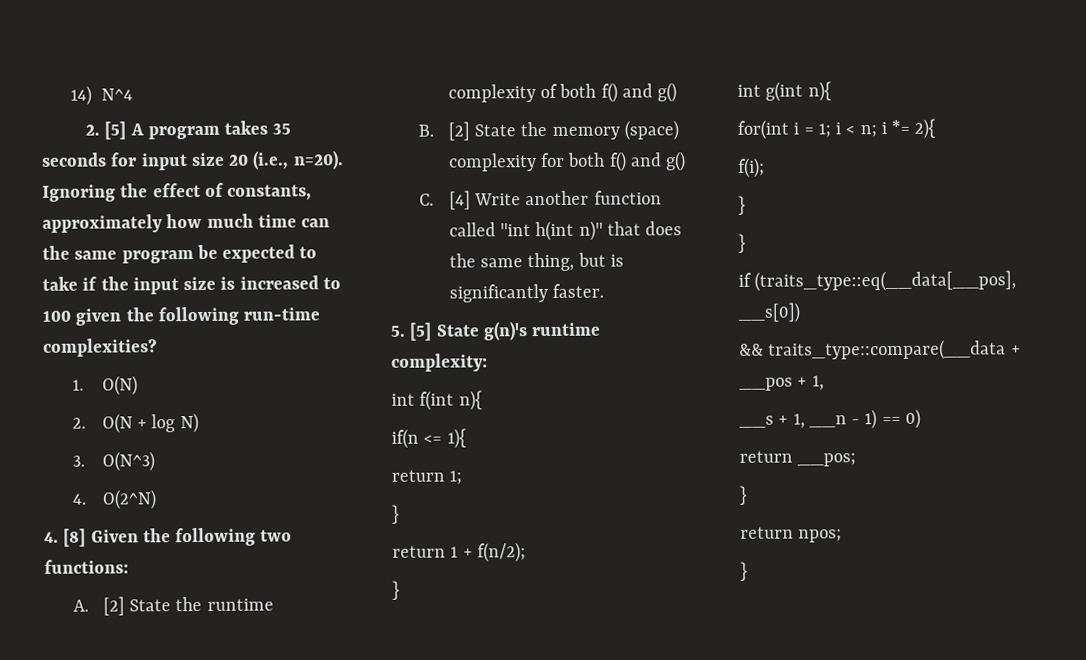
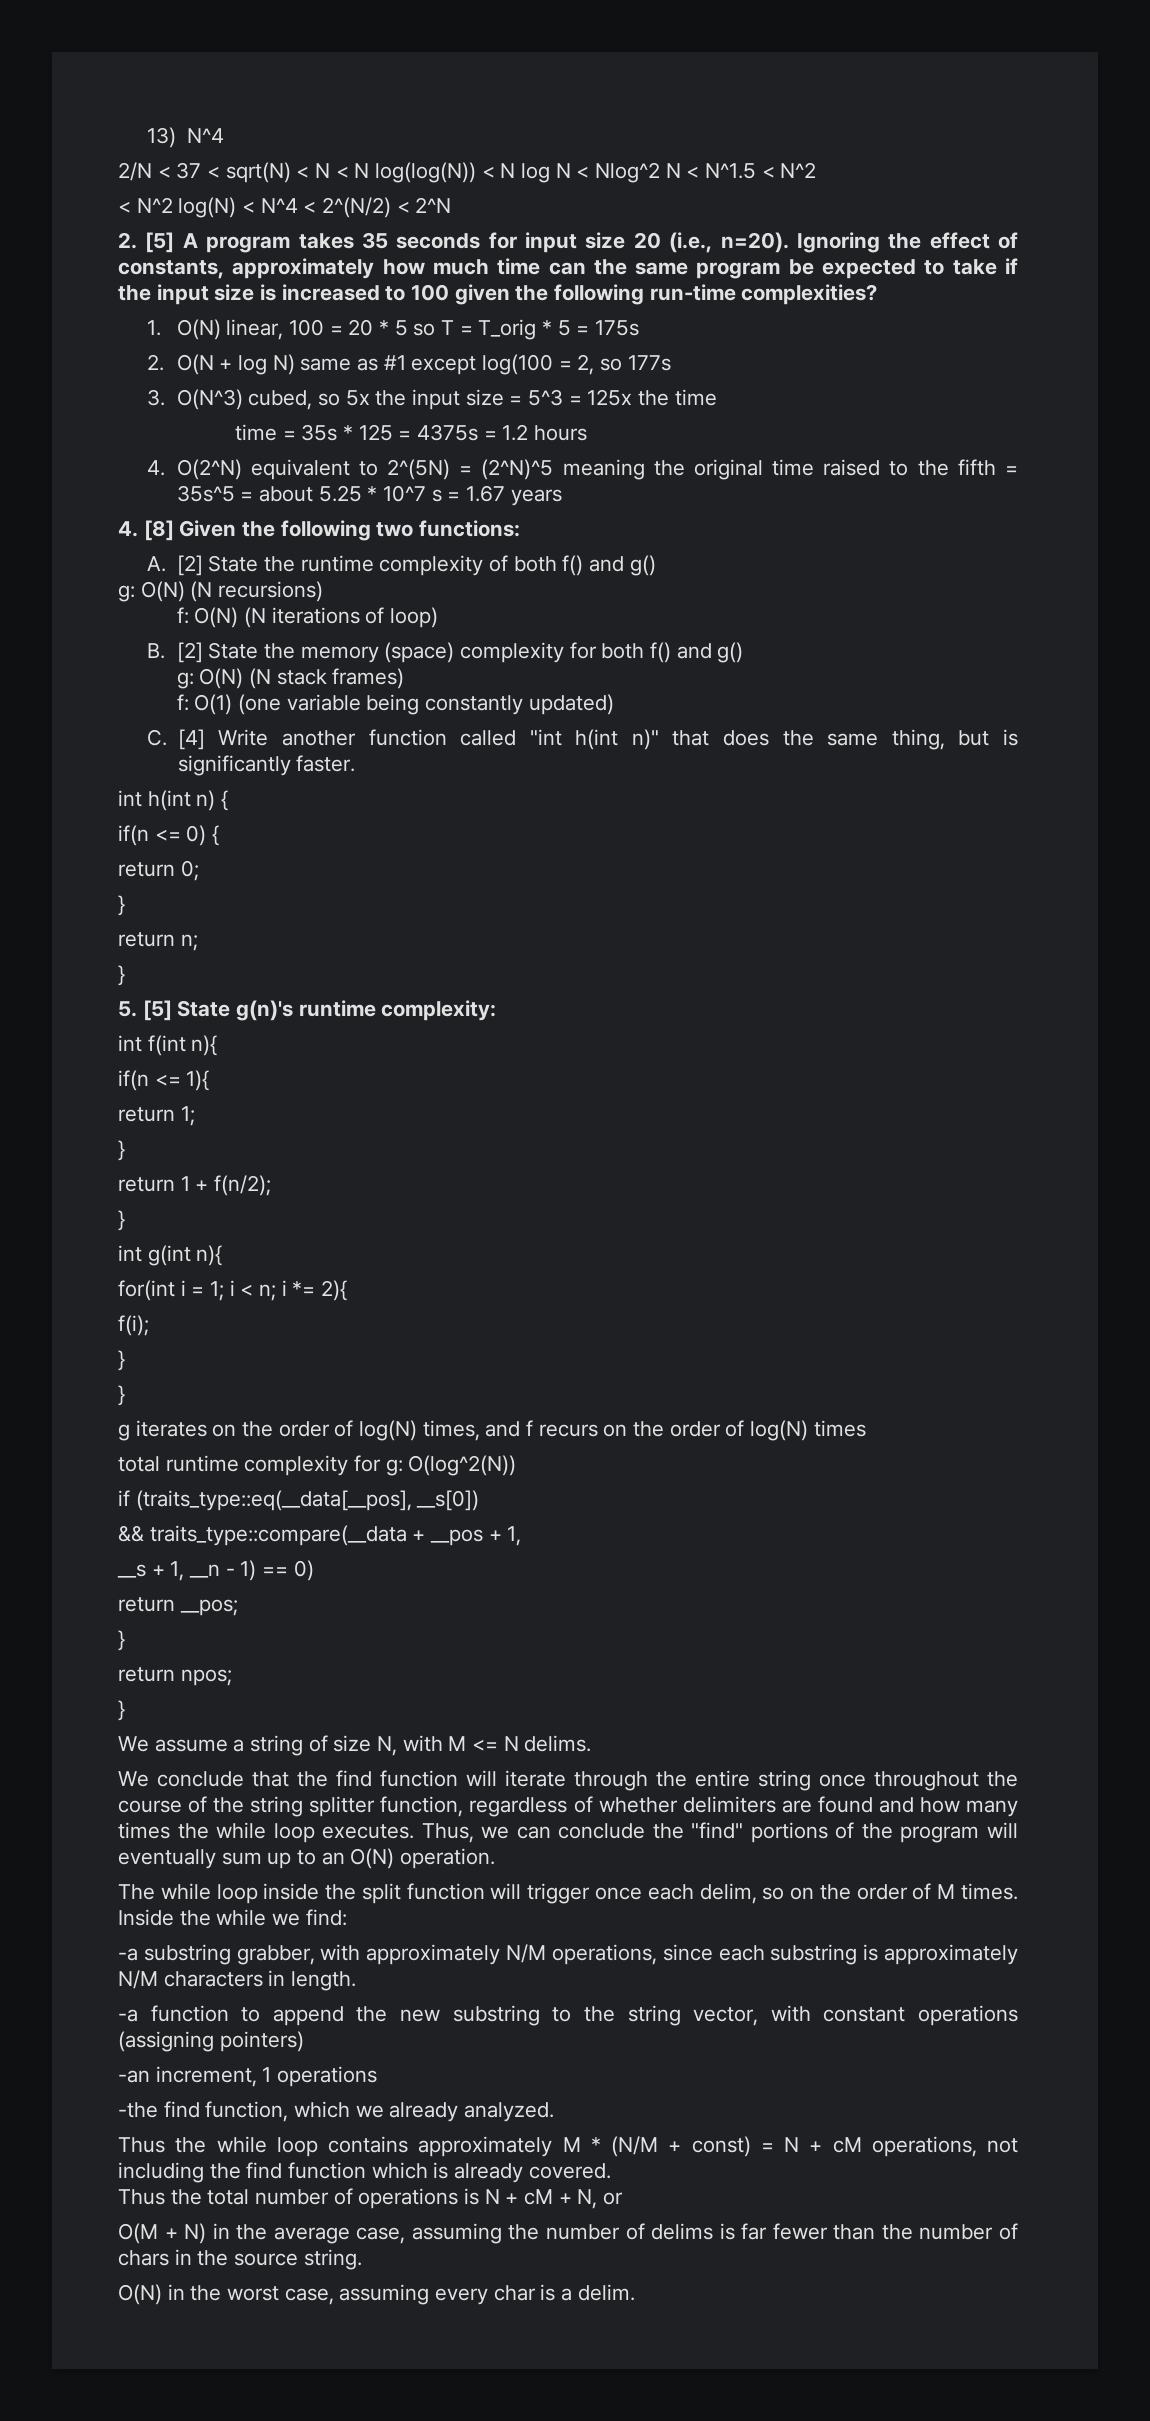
[70,85,134,106] 14) N^4 -> [147,127,224,148] [118,162,817,183] [118,197,452,218] 13) N^4 // 2/N < 37 < sqrt(N) < N < N log(log(N)) < N log N < Nlog^2 N < N^1.5 < N^2 // < N^2 log(N) < N^4 < 2^(N/2) < 2^N
(138, 385) none -> [226,319,639,340] linear, 100 = 20 * 5 so T = T_orig * 5 = 175s
[72,451,155,472] [72,489,157,510] // 3. O(N^3) // 4. O(2^N) -> [300,354,671,375] [147,389,717,410] [235,424,588,441] [147,459,1018,480] [176,485,562,506] same as #1 except log(100 = 2, so 177s // 3. O(N^3) cubed, so 5x the input size = 5^3 = 125x the time // time = 35s * 125 = 4375s = 1.2 hours // 4. O(2^N) equivalent to 2^(5N) = (2^N)^5 meaning the original time raised to the fifth = 35s^5 = about 5.25 * 10^7 s = 1.67 years
(678, 92) none -> [118,581,324,602] [176,607,438,628] // g: O(N) (N recursions) // f: O(N) (N iterations of loop)
(687, 161) none -> [176,668,405,689] [176,694,614,715] // g: O(N) (N stack frames) // f: O(1) (one variable being constantly updated)
(604, 290) none -> [118,790,229,811] [118,825,220,846] [118,860,199,881] [118,895,125,916] [118,932,198,951] [118,965,125,986] // int h(int n) { // if(n <= 0) { // return 0; // } // return n; // }
(746, 243) none -> [118,1420,866,1441] [118,1455,517,1476] // g iterates on the order of log(N) times, and f recurs on the order of log(N) times // total runtime complexity for g: O(log^2(N))
(748, 571) none -> [118,1735,592,1756] [118,1770,1018,1791] [118,1796,1018,1817] [118,1822,1018,1843] [118,1848,496,1869] [118,1883,1019,1904] [118,1909,347,1926] [118,1944,1019,1965] [118,1970,357,1991] [118,2005,1019,2026] [118,2031,304,2052] [118,2066,378,2087] [118,2101,555,2122] [118,2136,1018,2157] [118,2162,611,2183] [118,2188,624,2209] [118,2223,1018,2244] [118,2249,362,2270] [118,2284,635,2305] // We assume a string of size N, with M <= N delims. // We conclude that the find function will iterate through the entire string once throughout the course of the string splitter function, regardless of whether delimiters are found and how many times the while loop executes. Thus, we can conclude the "find" portions of the program will eventually sum up to an O(N) operation. // The while loop inside the split function will trigger once each delim, so on the order of M times. Inside the while we find: // -a substring grabber, with approximately N/M operations, since each substring is approximately N/M characters in length. // -a function to append the new substring to the string vector, with constant operations (assigning pointers) // -an increment, 1 operations // -the find function, which we already analyzed. // Thus the while loop contains approximately M * (N/M + const) = N + cM operations, not including the find function which is already covered. // Thus the total number of operations is N + cM + N, or // O(M + N) in the average case, assuming the number of delims is far fewer than the number of chars in the source string. // O(N) in the worst case, assuming every char is a delim.

